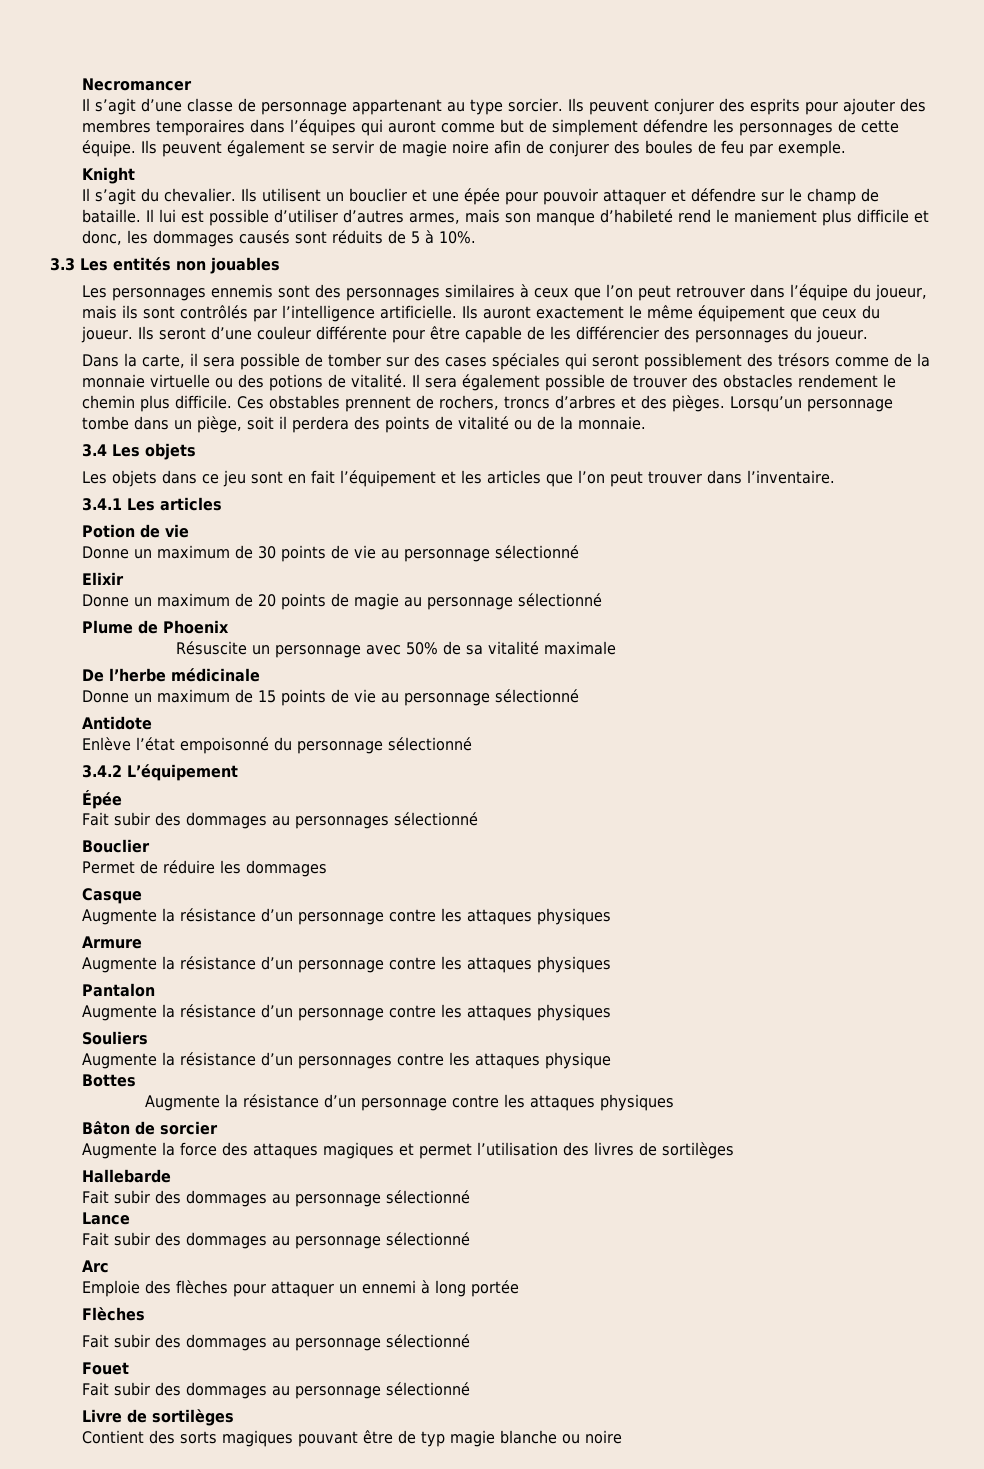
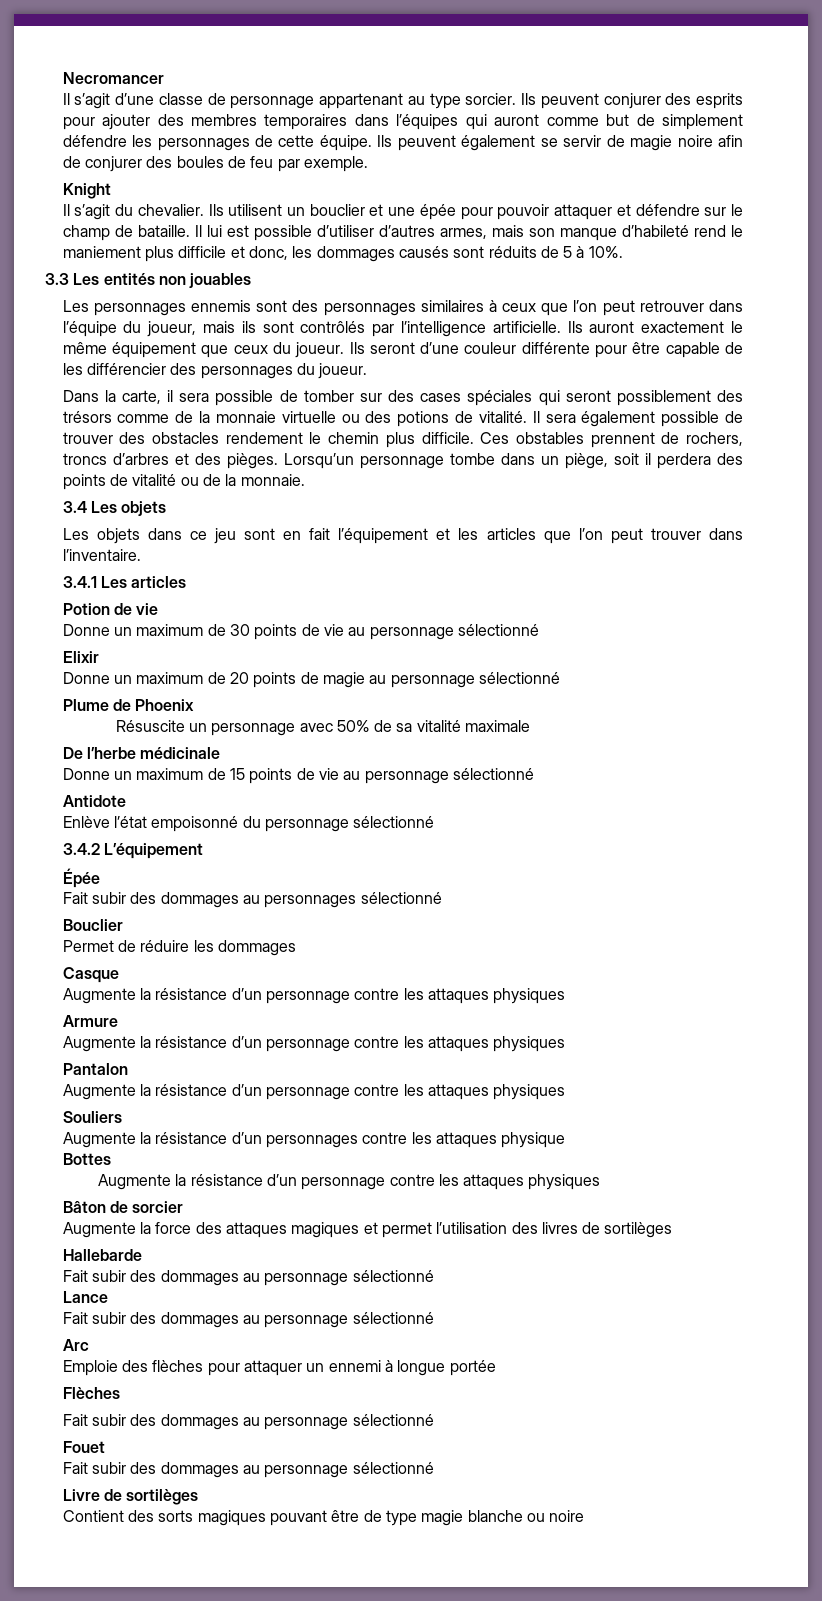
[434,1280,466,1297] long -> [397,1360,446,1376] longue
[420,1431,445,1447] typ -> [385,1510,417,1526] type

